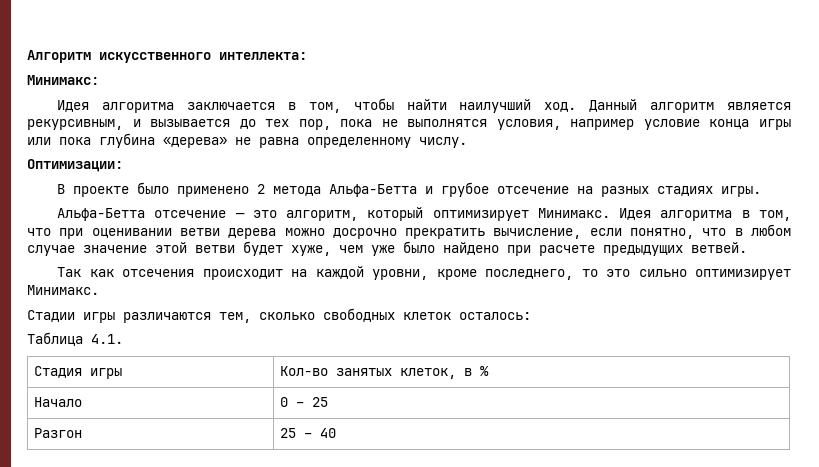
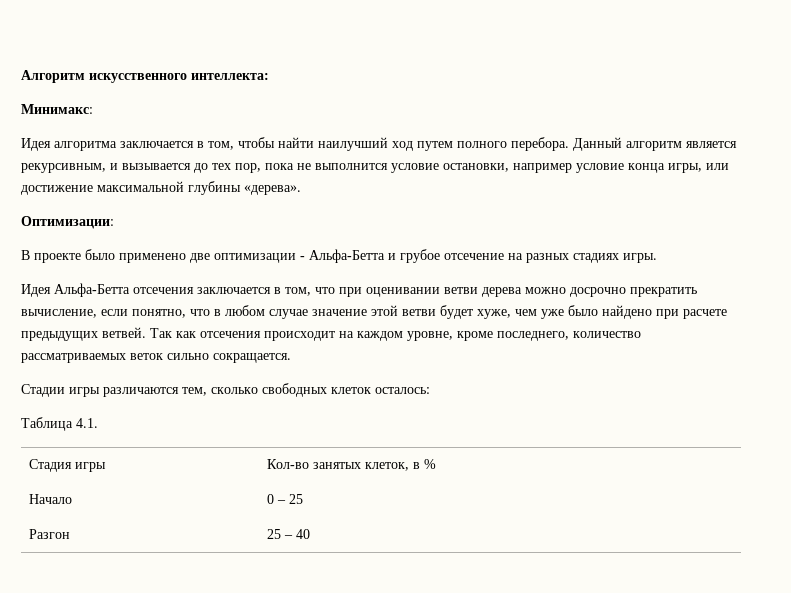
[544,102,577,112] ход. -> [392,137,569,151] ход путем полного перебора.
[407,119,792,130] [27,133,467,148] выполнятся условия, например условие конца игры или пока глубина «дерева» не равна определенному числу. -> [315,163,729,173] [21,181,301,195] выполнится условие остановки, например условие конца игры, или достижение максимальной глубины «дерева».
[257,184,322,196] 2 метода -> [190,253,305,263] две оптимизации -
[57,207,733,221] Альфа-Бетта отсечение — это алгоритм, который оптимизирует Минимакс. Идея алгоритма -> [21,283,271,297] Идея Альфа-Бетта отсечения заключается
(747, 247) // -> (146, 332) none
[315,266,792,280] [27,285,99,295] каждой уровни, кроме последнего, то это сильно оптимизирует Минимакс. -> [357,331,641,341] [21,353,291,363] каждом уровне, кроме последнего, количество рассматриваемых веток сильно сокращается.

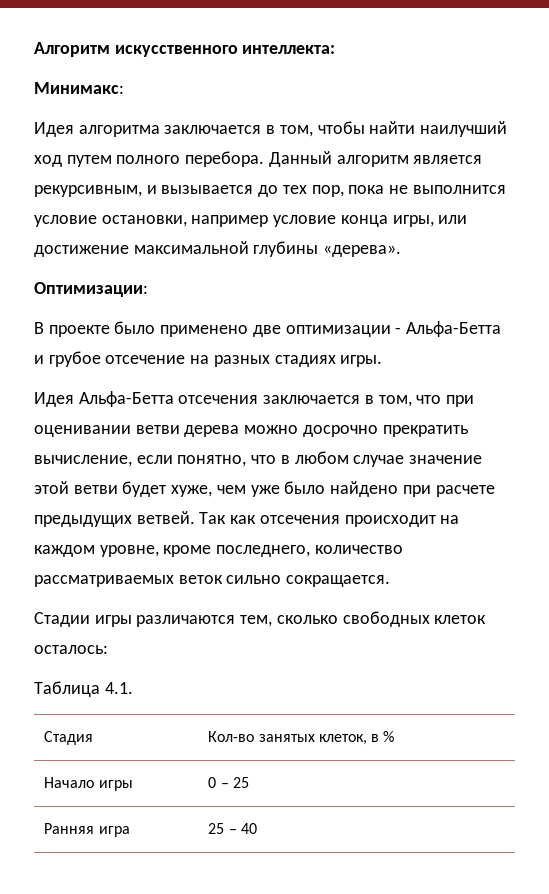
[75,462,107,472] игры -> (94, 738) none
(73, 499) none -> [98,780,133,791] игры
[29,529,71,539] Разгон -> [44,823,130,837] Ранняя игра

